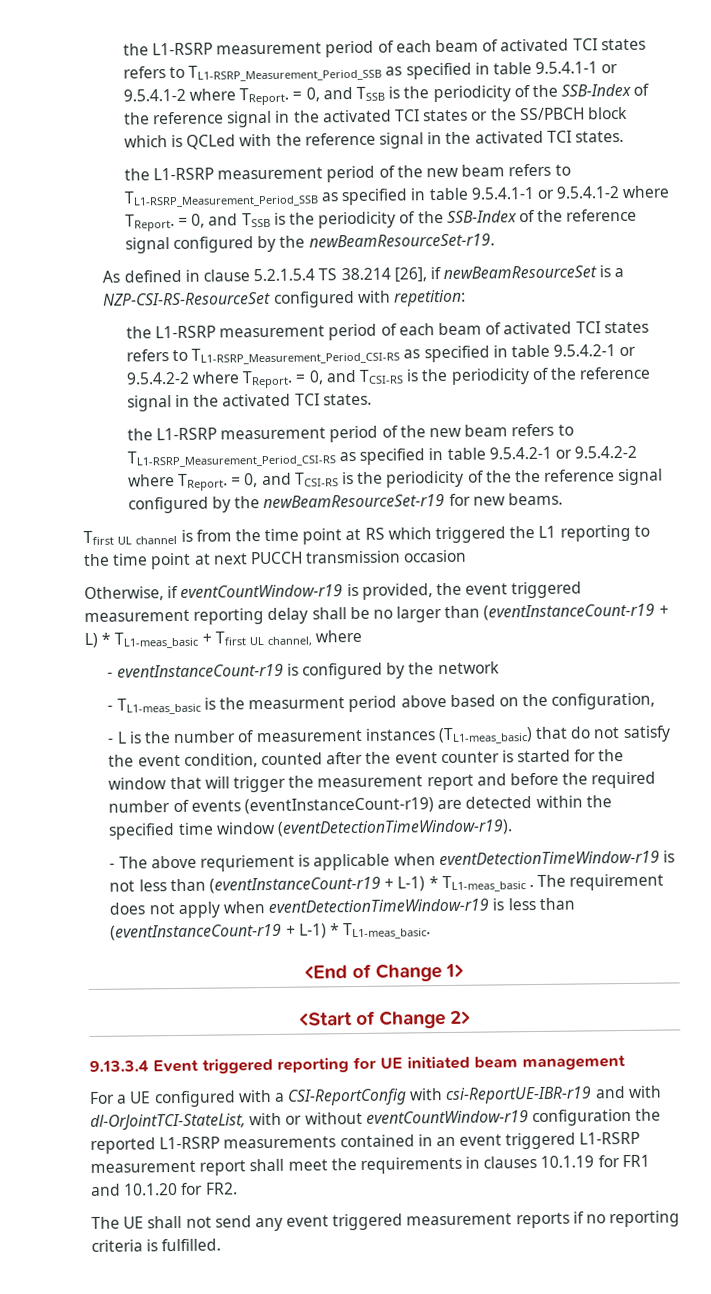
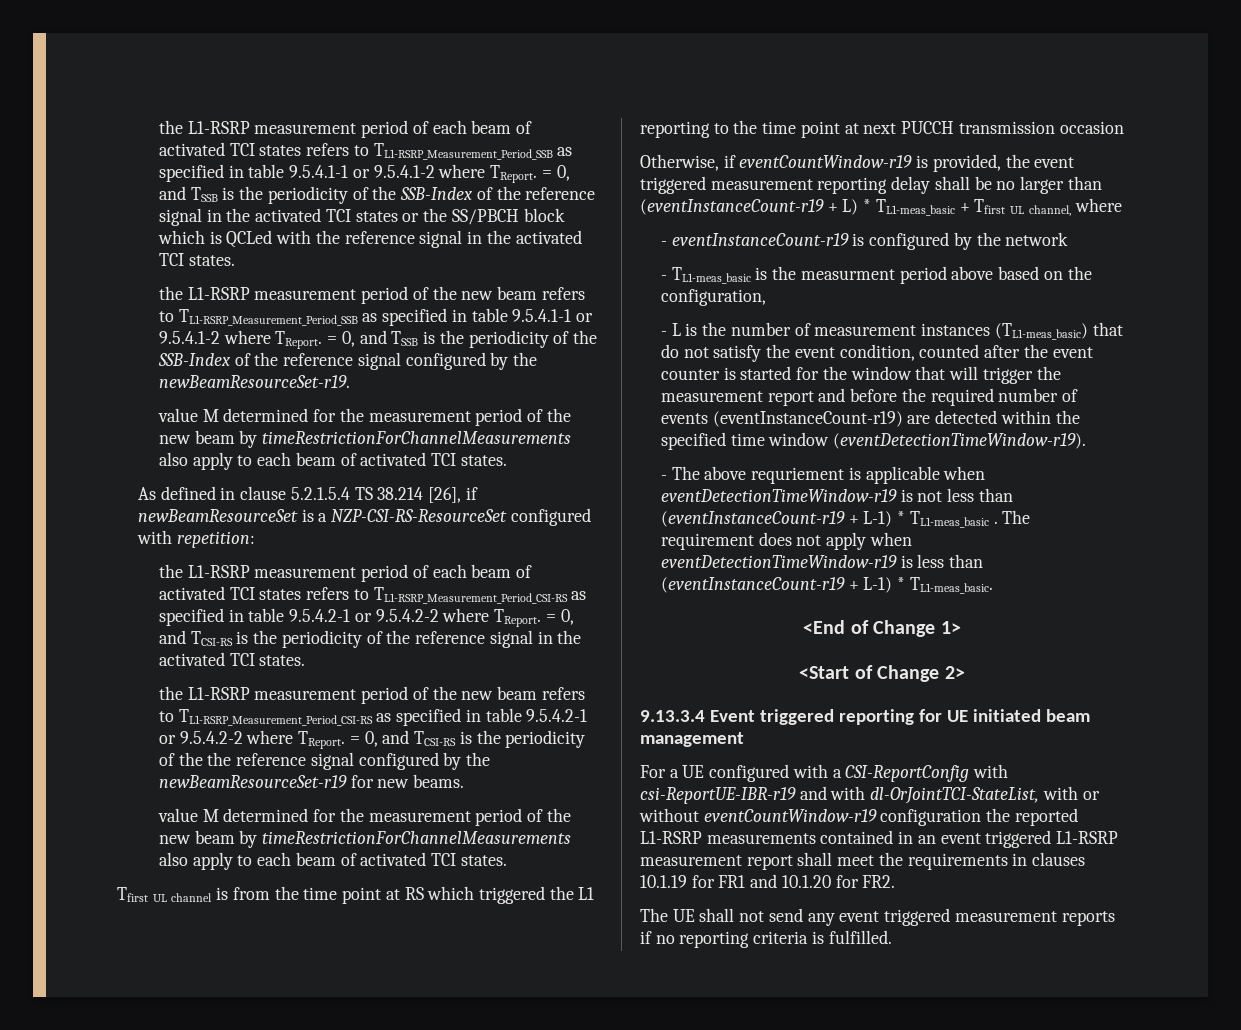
(495, 240) none -> [158,408,571,426] [159,430,572,448] [159,452,507,470] // value M determined for the measurement period of the new beam by timeRestrictionForChannelMeasurements also apply to each beam of activated TCI states.
(564, 499) none -> [158,808,571,826] [159,830,572,848] [159,852,507,870] // value M determined for the measurement period of the new beam by timeRestrictionForChannelMeasurements also apply to each beam of activated TCI states.

